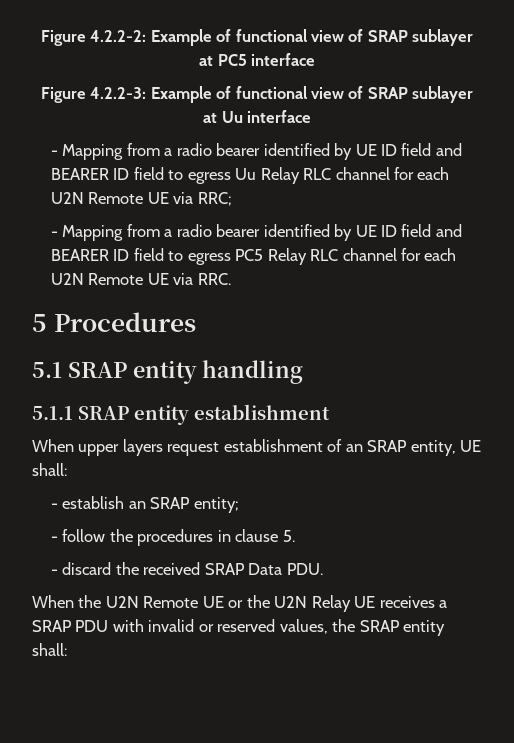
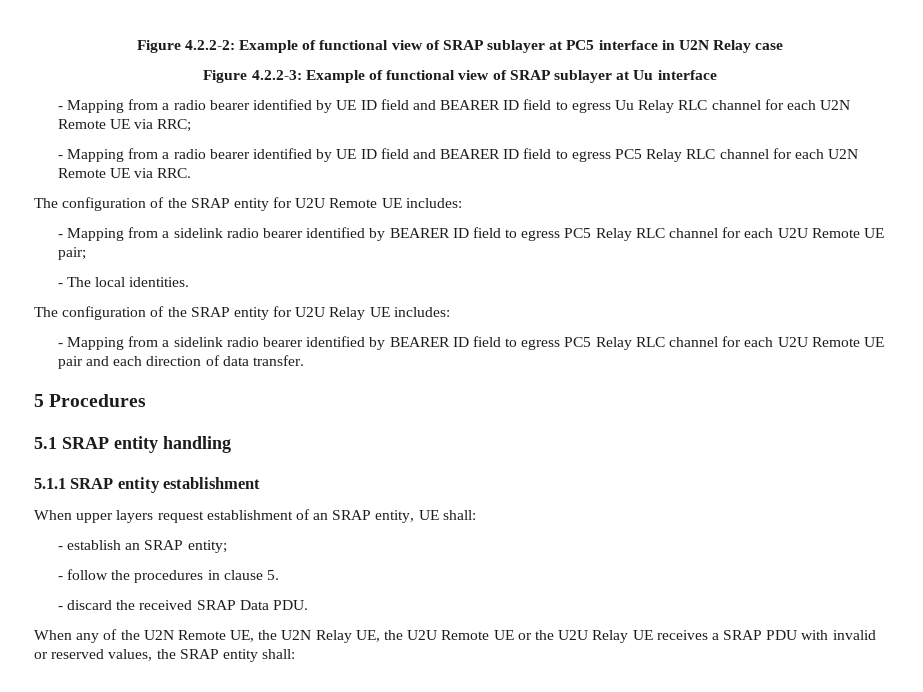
(315, 59) none -> [661,40,784,53] in U2N Relay case
(231, 279) none -> [34,197,462,211] [57,227,884,241] [57,247,86,260] [57,277,190,287] [34,306,450,320] [57,336,884,350] [57,355,304,369] // The configuration of the SRAP entity for U2U Remote UE includes: // - Mapping from a sidelink radio bearer identified by BEARER ID field to egress PC5 Relay RLC channel for each U2U Remote UE pair; // - The local identities. // The configuration of the SRAP entity for U2U Relay UE includes: // - Mapping from a sidelink radio bearer identified by BEARER ID field to egress PC5 Relay RLC channel for each U2U Remote UE pair and each direction of data transfer.
(74, 601) none -> [76,629,118,643] any of
(199, 602) none -> [230,630,490,643] UE, the U2N Relay UE, the U2U Remote
[274,596,308,608] U2N -> [558,630,589,640] U2U

